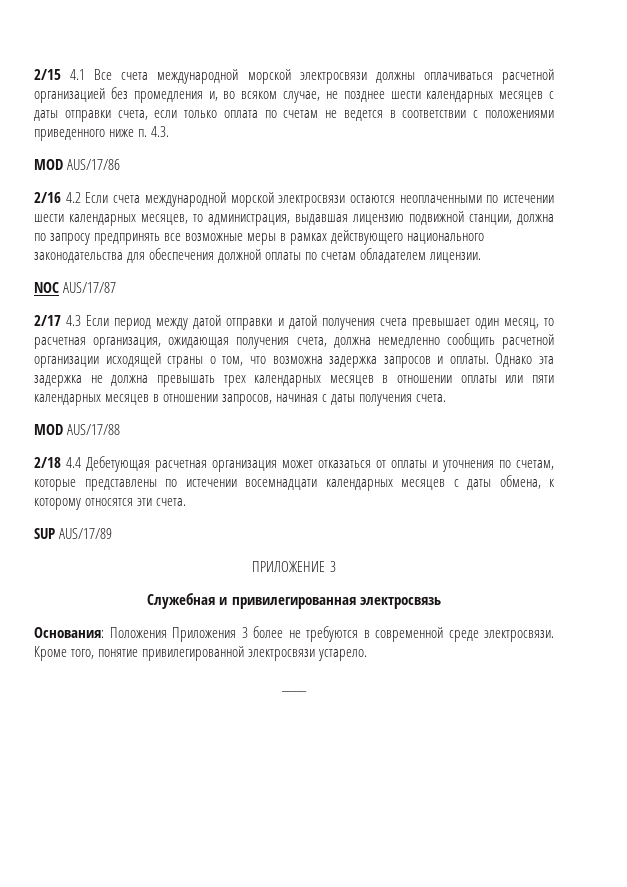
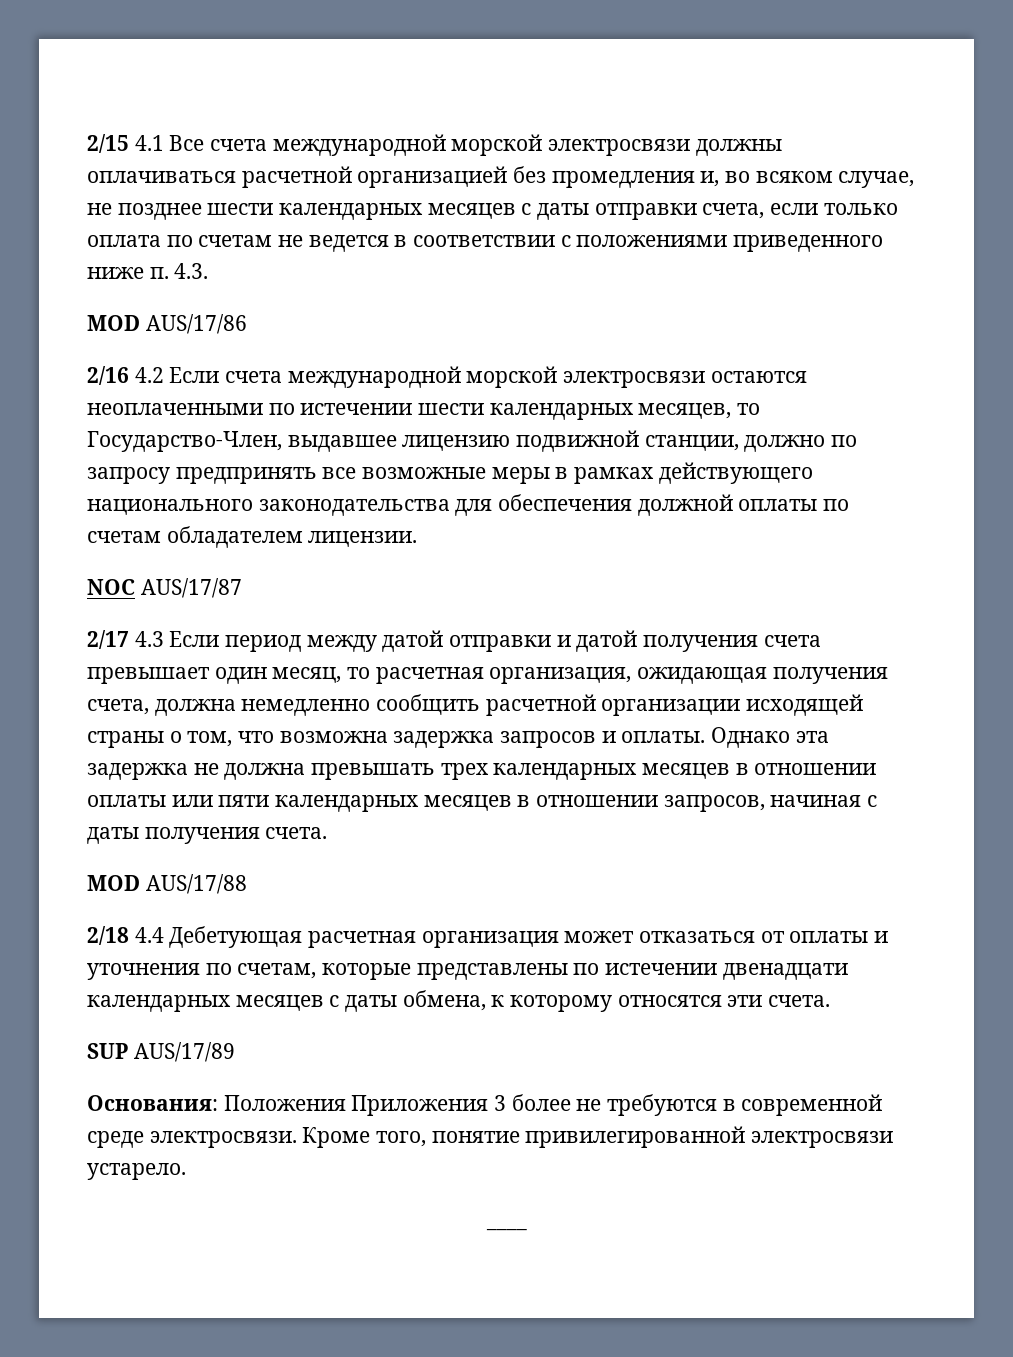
[208,214,348,226] администрация, выдавшая -> [87,431,397,452] Государство-Член, выдавшее
[517,214,554,225] должна -> [744,435,826,452] должно
[245,479,317,490] восемнадцати -> [722,963,848,980] двенадцати
[252,561,336,572] [147,593,441,609] // ПРИЛОЖЕНИЕ 3 // Служебная и привилегированная электросвязь -> (235, 1052) none

